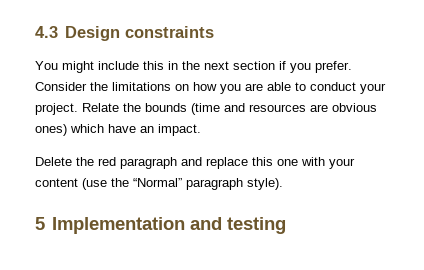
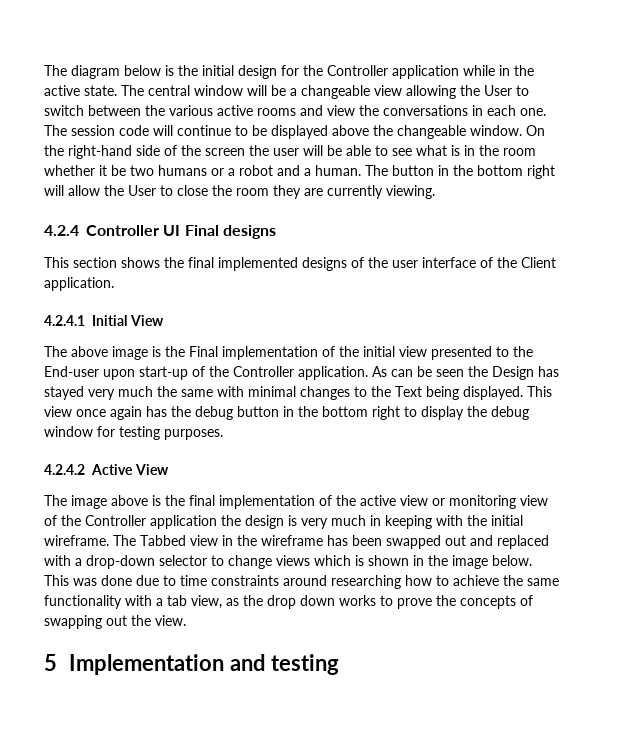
[35,26,214,41] [35,61,352,73] [35,82,386,94] [35,103,377,115] [35,124,201,136] [35,157,355,169] [35,178,283,190] 4.3 Design constraints // You might include this in the next section if you prefer. Consider the limitations on how you are able to conduct your project. Relate the bounds (time and resources are obvious ones) which have an impact. // Delete the red paragraph and replace this one with your content (use the “Normal” paragraph style). -> [44,65,534,79] [44,85,529,99] [44,105,546,116] [44,125,545,139] [44,145,536,159] [44,165,555,179] [44,185,435,199] [44,225,276,239] [44,257,556,271] [44,277,114,291] [44,315,164,326] [44,346,533,360] [44,366,559,380] [44,386,552,400] [44,406,529,420] [44,426,223,440] [44,464,169,475] [44,495,548,509] [44,515,523,529] [44,535,549,549] [44,555,532,569] [44,575,559,589] [44,595,533,609] [44,615,186,629] The diagram below is the initial design for the Controller application while in the active state. The central window will be a changeable view allowing the User to switch between the various active rooms and view the conversations in each one. The session code will continue to be displayed above the changeable window. On the right-hand side of the screen the user will be able to see what is in the room whether it be two humans or a robot and a human. The button in the bottom right will allow the User to close the room they are currently viewing. // 4.2.4 Controller UI Final designs // This section shows the final implemented designs of the user interface of the Client application. // 4.2.4.1 Initial View // The above image is the Final implementation of the initial view presented to the End-user upon start-up of the Controller application. As can be seen the Design has stayed very much the same with minimal changes to the Text being displayed. This view once again has the debug button in the bottom right to display the debug window for testing purposes. // 4.2.4.2 Active View // The image above is the final implementation of the active view or monitoring view of the Controller application the design is very much in keeping with the initial wireframe. The Tabbed view in the wireframe has been swapped out and replaced with a drop-down selector to change views which is shown in the image below. This was done due to time constraints around researching how to achieve the same functionality with a tab view, as the drop down works to prove the concepts of swapping out the view.

